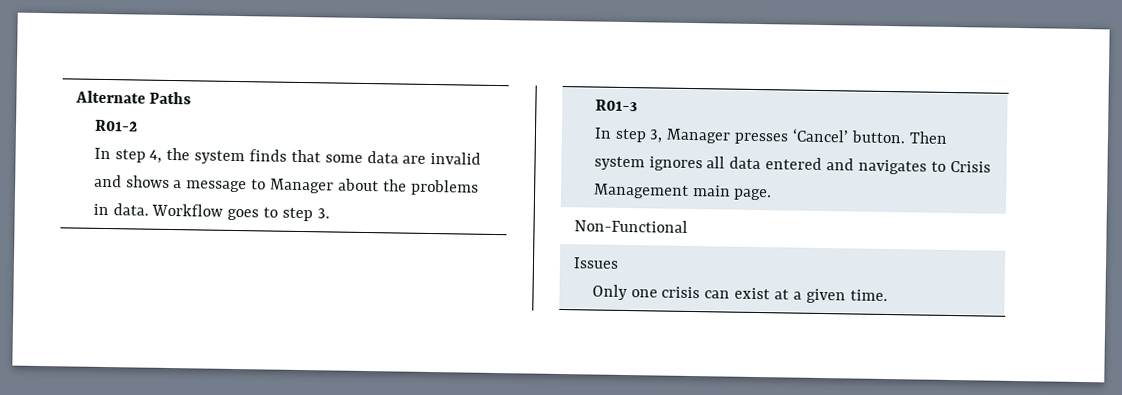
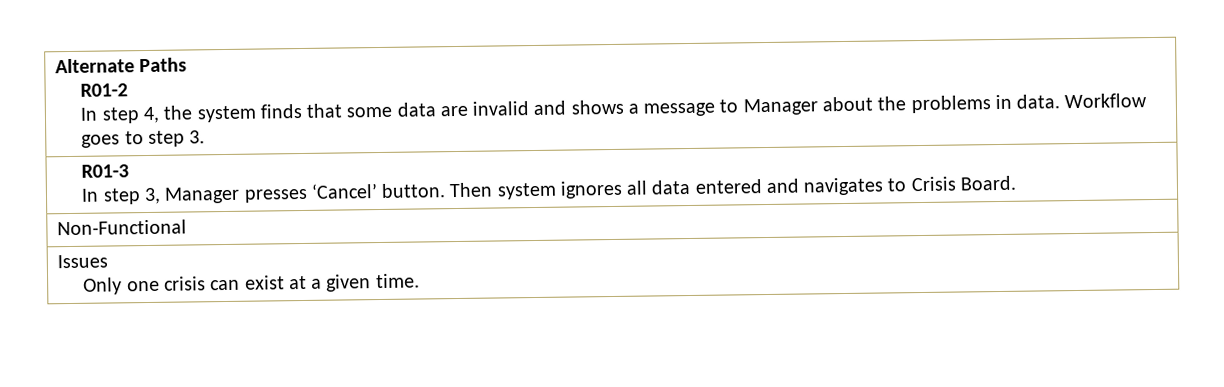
[593,183,773,201] Management main page. -> [959,175,1016,191] Board.

